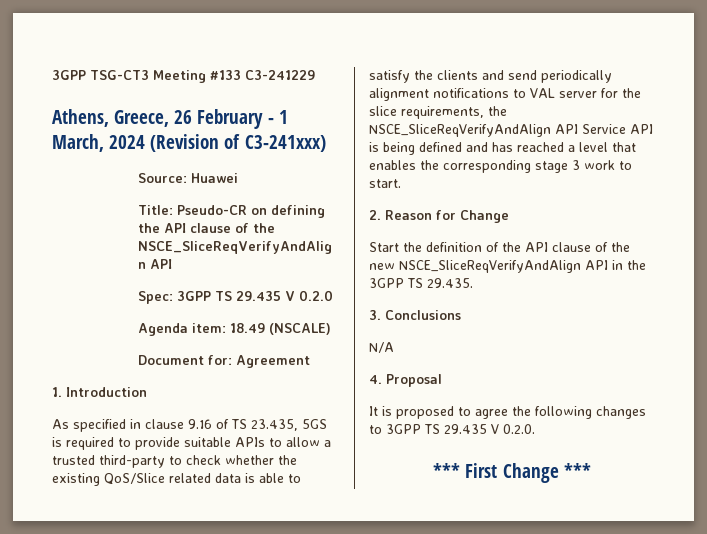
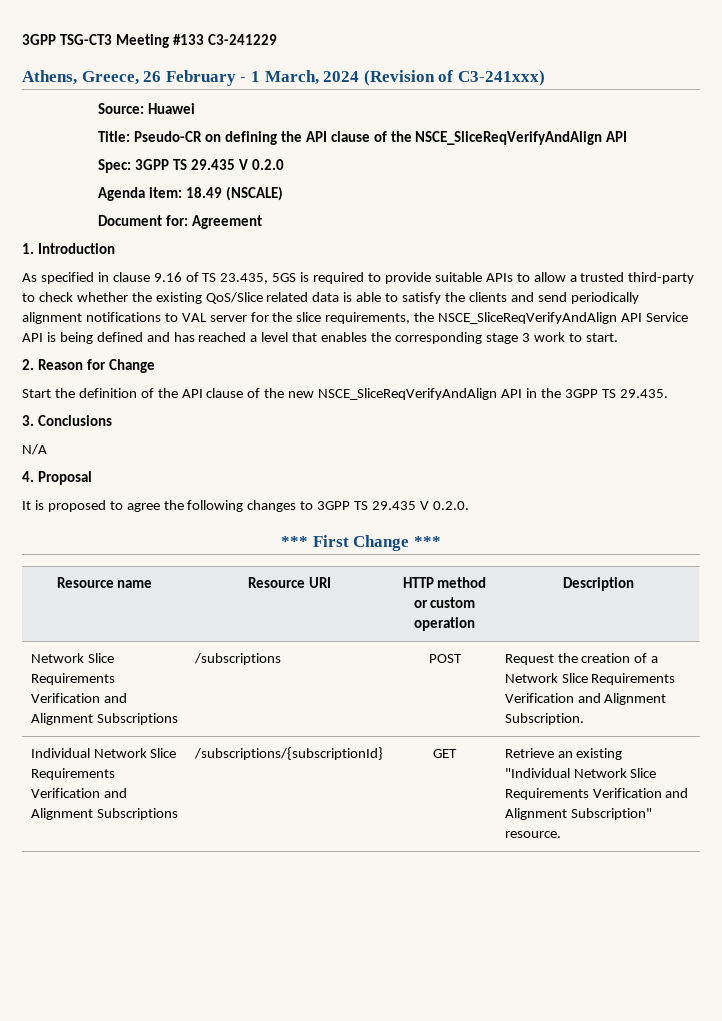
(591, 470) none -> [56,577,153,588] [248,577,331,588] [402,577,487,588] [413,597,476,608] [414,617,475,631] [562,577,634,591] [30,653,114,663] [30,673,115,685] [30,693,127,703] [30,713,178,725] [193,653,281,665] [428,654,462,663] [504,653,659,665] [504,673,676,685] [504,693,667,705] [504,713,584,725] [30,748,177,758] [30,768,115,780] [30,788,127,798] [30,808,178,820] [193,747,383,760] [433,749,457,758] [504,748,623,760] [504,768,657,778] [504,788,689,800] [504,808,652,820] [504,831,561,838] // Resource name | Resource URI | HTTP method or custom operation | Description // Network Slice Requirements Verification and Alignment Subscriptions | /subscriptions | POST | Request the creation of a Network Slice Requirements Verification and Alignment Subscription. // Individual Network Slice Requirements Verification and Alignment Subscriptions | /subscriptions/{subscriptionId} | GET | Retrieve an existing "Individual Network Slice Requirements Verification and Alignment Subscription" resource.

